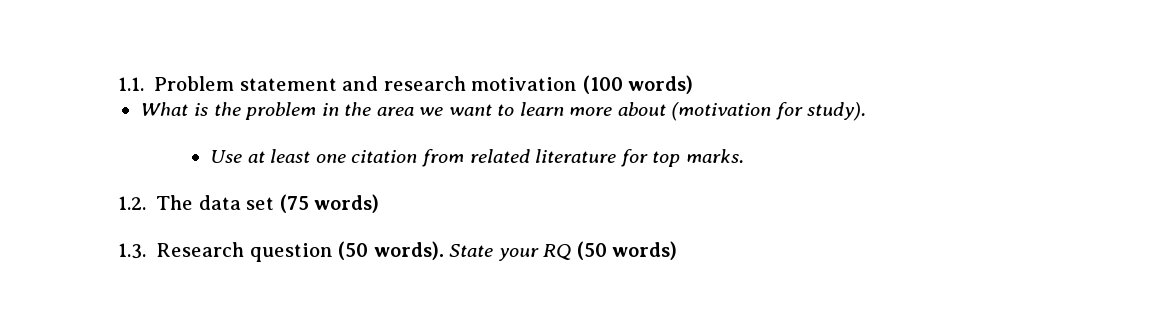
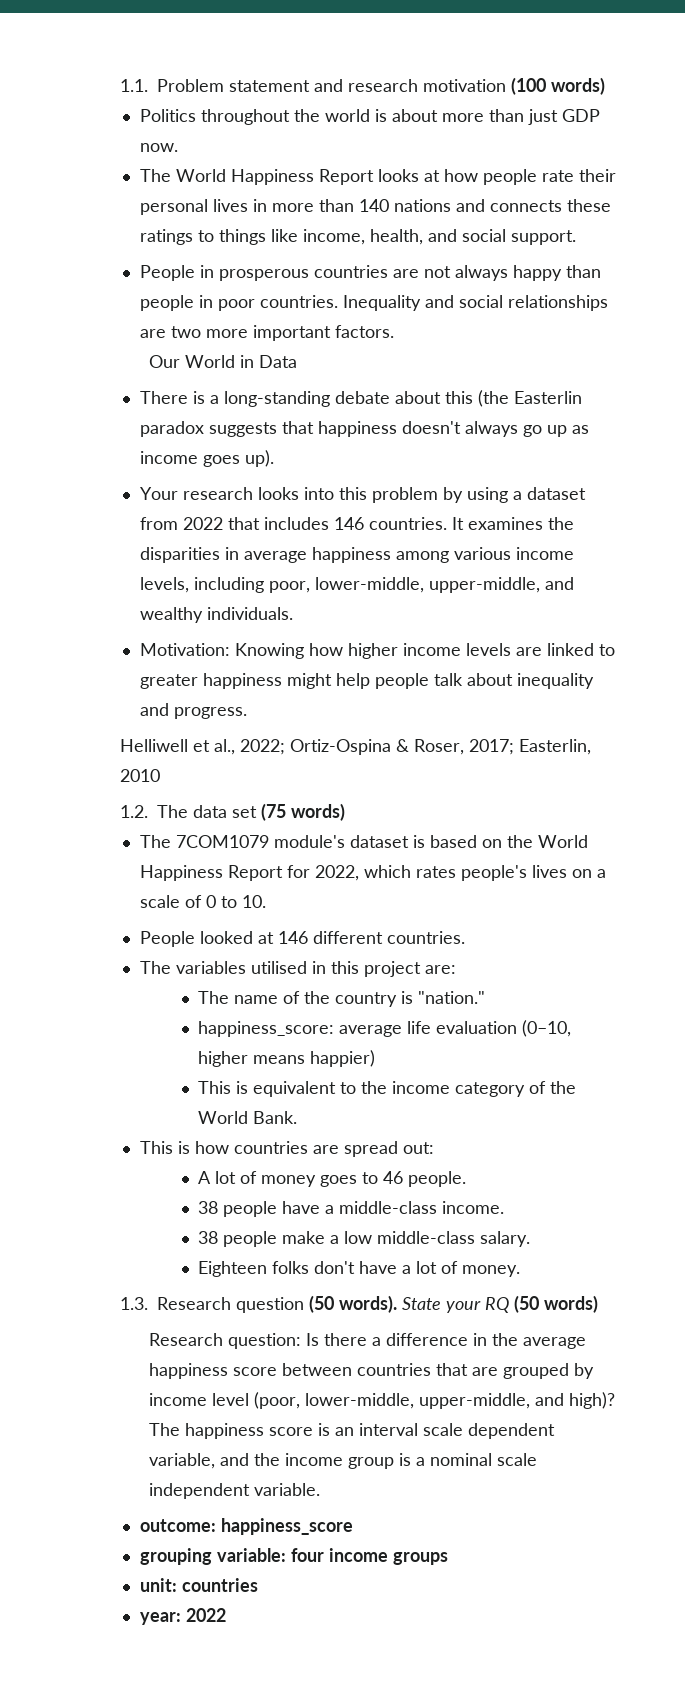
[140,102,867,121] [210,149,744,167] What is the problem in the area we want to learn more about (motivation for study). // Use at least one citation from related literature for top marks. -> [139,109,600,125] [139,143,178,152] [139,169,616,185] [139,199,611,215] [139,229,576,245] [139,265,601,281] [139,295,608,311] [139,325,394,341] [149,355,298,368] [139,390,582,407] [139,421,589,437] [139,450,274,467] [139,487,586,503] [139,517,574,530] [139,547,574,563] [139,577,574,593] [139,607,293,623] [139,643,615,659] [139,673,594,689] [139,703,247,719] [119,739,591,755] [119,769,160,782] Politics throughout the world is about more than just GDP now. // The World Happiness Report looks at how people rate their personal lives in more than 140 nations and connects these ratings to things like income, health, and social support. // People in prosperous countries are not always happy than people in poor countries. Inequality and social relationships are two more important factors. // Our World in Data // There is a long-standing debate about this (the Easterlin paradox suggests that happiness doesn't always go up as income goes up). // Your research looks into this problem by using a dataset from 2022 that includes 146 countries. It examines the disparities in average happiness among various income levels, including poor, lower-middle, upper-middle, and wealthy individuals. // Motivation: Knowing how higher income levels are linked to greater happiness might help people talk about inequality and progress. // Helliwell et al., 2022; Ortiz-Ospina & Roser, 2017; Easterlin, 2010
(380, 203) none -> [139,835,588,848] [139,865,606,881] [139,895,266,908] [139,931,465,947] [139,961,456,977] [198,991,486,1007] [198,1020,572,1037] [198,1050,376,1067] [198,1081,577,1097] [198,1111,298,1124] [139,1141,434,1157] [198,1171,467,1187] [198,1201,505,1217] [198,1231,531,1247] [198,1261,521,1277] // The 7COM1079 module's dataset is based on the World Happiness Report for 2022, which rates people's lives on a scale of 0 to 10. // People looked at 146 different countries. // The variables utilised in this project are: // The name of the country is "nation." // happiness_score: average life evaluation (0–10, higher means happier) // This is equivalent to the income category of the World Bank. // This is how countries are spread out: // A lot of money goes to 46 people. // 38 people have a middle-class income. // 38 people make a low middle-class salary. // Eighteen folks don't have a lot of money.
(678, 250) none -> [149,1333,587,1349] [149,1363,595,1379] [149,1392,616,1409] [149,1423,556,1439] [149,1453,538,1469] [149,1483,321,1499] [139,1518,353,1535] [139,1548,448,1565] [139,1578,258,1592] [139,1608,226,1625] // Research question: Is there a difference in the average happiness score between countries that are grouped by income level (poor, lower-middle, upper-middle, and high)? The happiness score is an interval scale dependent variable, and the income group is a nominal scale independent variable. // outcome: happiness_score // grouping variable: four income groups // unit: countries // year: 2022

